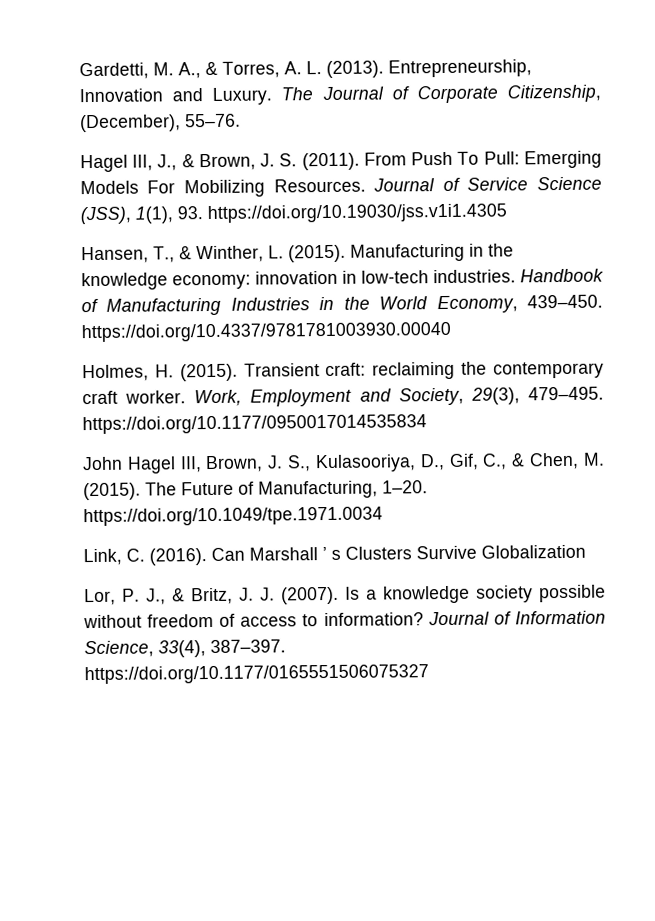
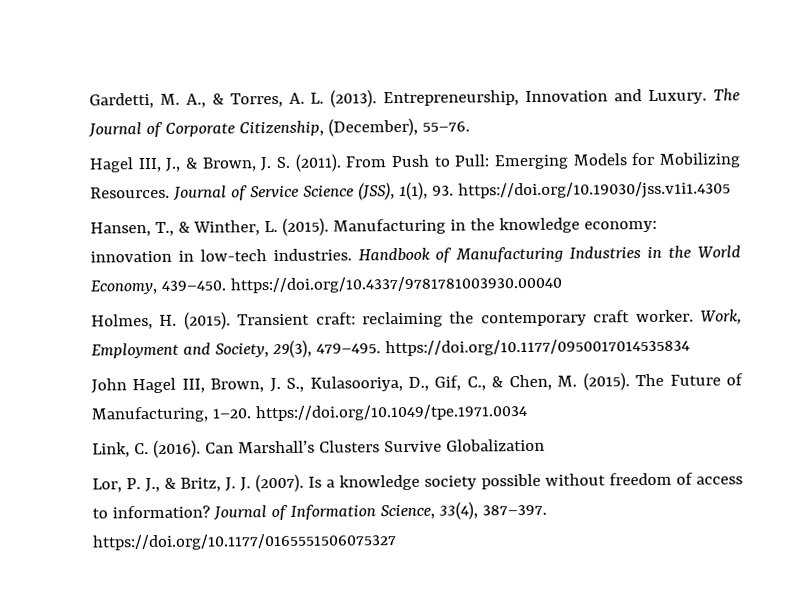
[457,151,480,165] To -> [433,156,450,167] to
[147,180,176,194] For -> [631,152,655,166] for
[248,547,341,561] Marshall ’ s -> [237,440,315,454] Marshall’s

